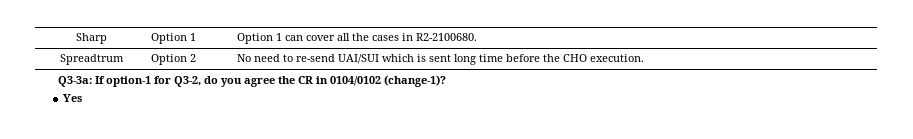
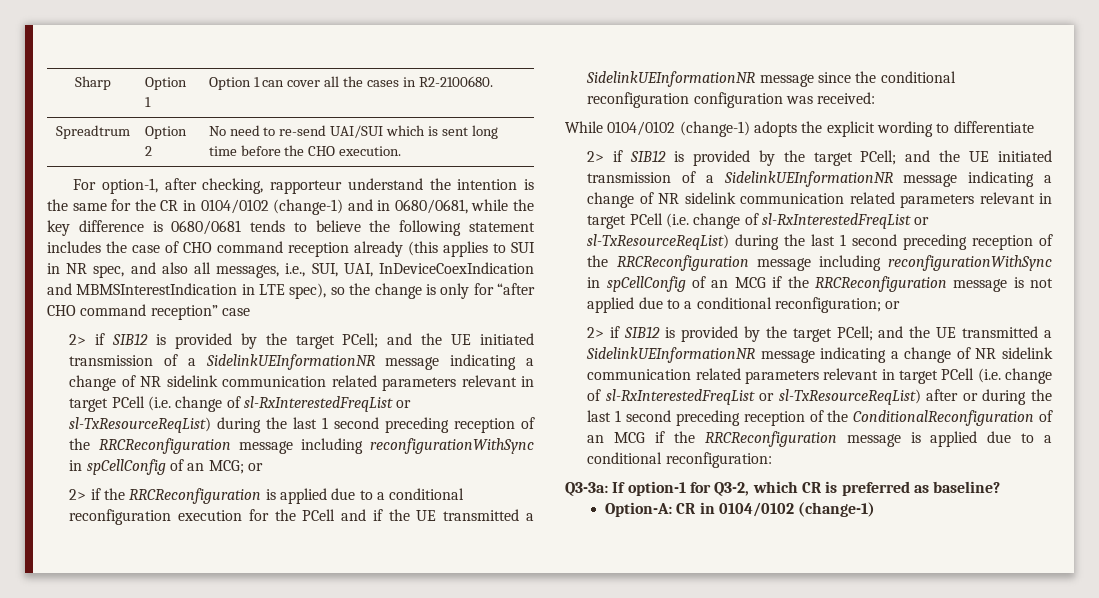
(645, 58) none -> [73,178,535,194] [47,199,534,215] [47,220,535,236] [47,241,535,257] [47,262,534,278] [47,283,536,299] [47,304,250,320] [69,333,534,349] [69,354,534,370] [69,375,534,391] [69,396,412,412] [69,417,535,433] [69,438,534,454] [69,459,263,475] [69,488,465,504] [69,509,534,525] [586,71,956,87] [587,92,876,108] [565,121,1034,137] [587,150,1052,166] [587,171,1052,187] [587,192,1052,208] [587,213,930,229] [587,234,1053,250] [587,255,1052,271] [587,276,1053,292] [587,297,901,313] [587,326,1052,342] [586,347,1053,363] [587,368,1052,384] [587,389,1052,405] [587,410,1053,426] [587,431,1052,447] [587,452,772,468] // For option-1, after checking, rapporteur understand the intention is the same for the CR in 0104/0102 (change-1) and in 0680/0681, while the key difference is 0680/0681 tends to believe the following statement includes the case of CHO command reception already (this applies to SUI in NR spec, and also all messages, i.e., SUI, UAI, InDeviceCoexIndication and MBMSInterestIndication in LTE spec), so the change is only for “after CHO command reception” case // 2> if SIB12 is provided by the target PCell; and the UE initiated transmission of a SidelinkUEInformationNR message indicating a change of NR sidelink communication related parameters relevant in target PCell (i.e. change of sl-RxInterestedFreqList or sl-TxResourceReqList) during the last 1 second preceding reception of the RRCReconfiguration message including reconfigurationWithSync in spCellConfig of an MCG; or // 2> if the RRCReconfiguration is applied due to a conditional reconfiguration execution for the PCell and if the UE transmitted a SidelinkUEInformationNR message since the conditional reconfiguration configuration was received: // While 0104/0102 (change-1) adopts the explicit wording to differentiate // 2> if SIB12 is provided by the target PCell; and the UE initiated transmission of a SidelinkUEInformationNR message indicating a change of NR sidelink communication related parameters relevant in target PCell (i.e. change of sl-RxInterestedFreqList or sl-TxResourceReqList) during the last 1 second preceding reception of the RRCReconfiguration message including reconfigurationWithSync in spCellConfig of an MCG if the RRCReconfiguration message is not applied due to a conditional reconfiguration; or // 2> if SIB12 is provided by the target PCell; and the UE transmitted a SidelinkUEInformationNR message indicating a change of NR sidelink communication related parameters relevant in target PCell (i.e. change of sl-RxInterestedFreqList or sl-TxResourceReqList) after or during the last 1 second preceding reception of the ConditionalReconfiguration of an MCG if the RRCReconfiguration message is applied due to a conditional reconfiguration:
[203,75,446,87] [62,94,82,102] do you agree the CR in 0104/0102 (change-1)? // Yes -> [752,481,1001,496] [604,502,876,517] which CR is preferred as baseline? // Option-A: CR in 0104/0102 (change-1)

